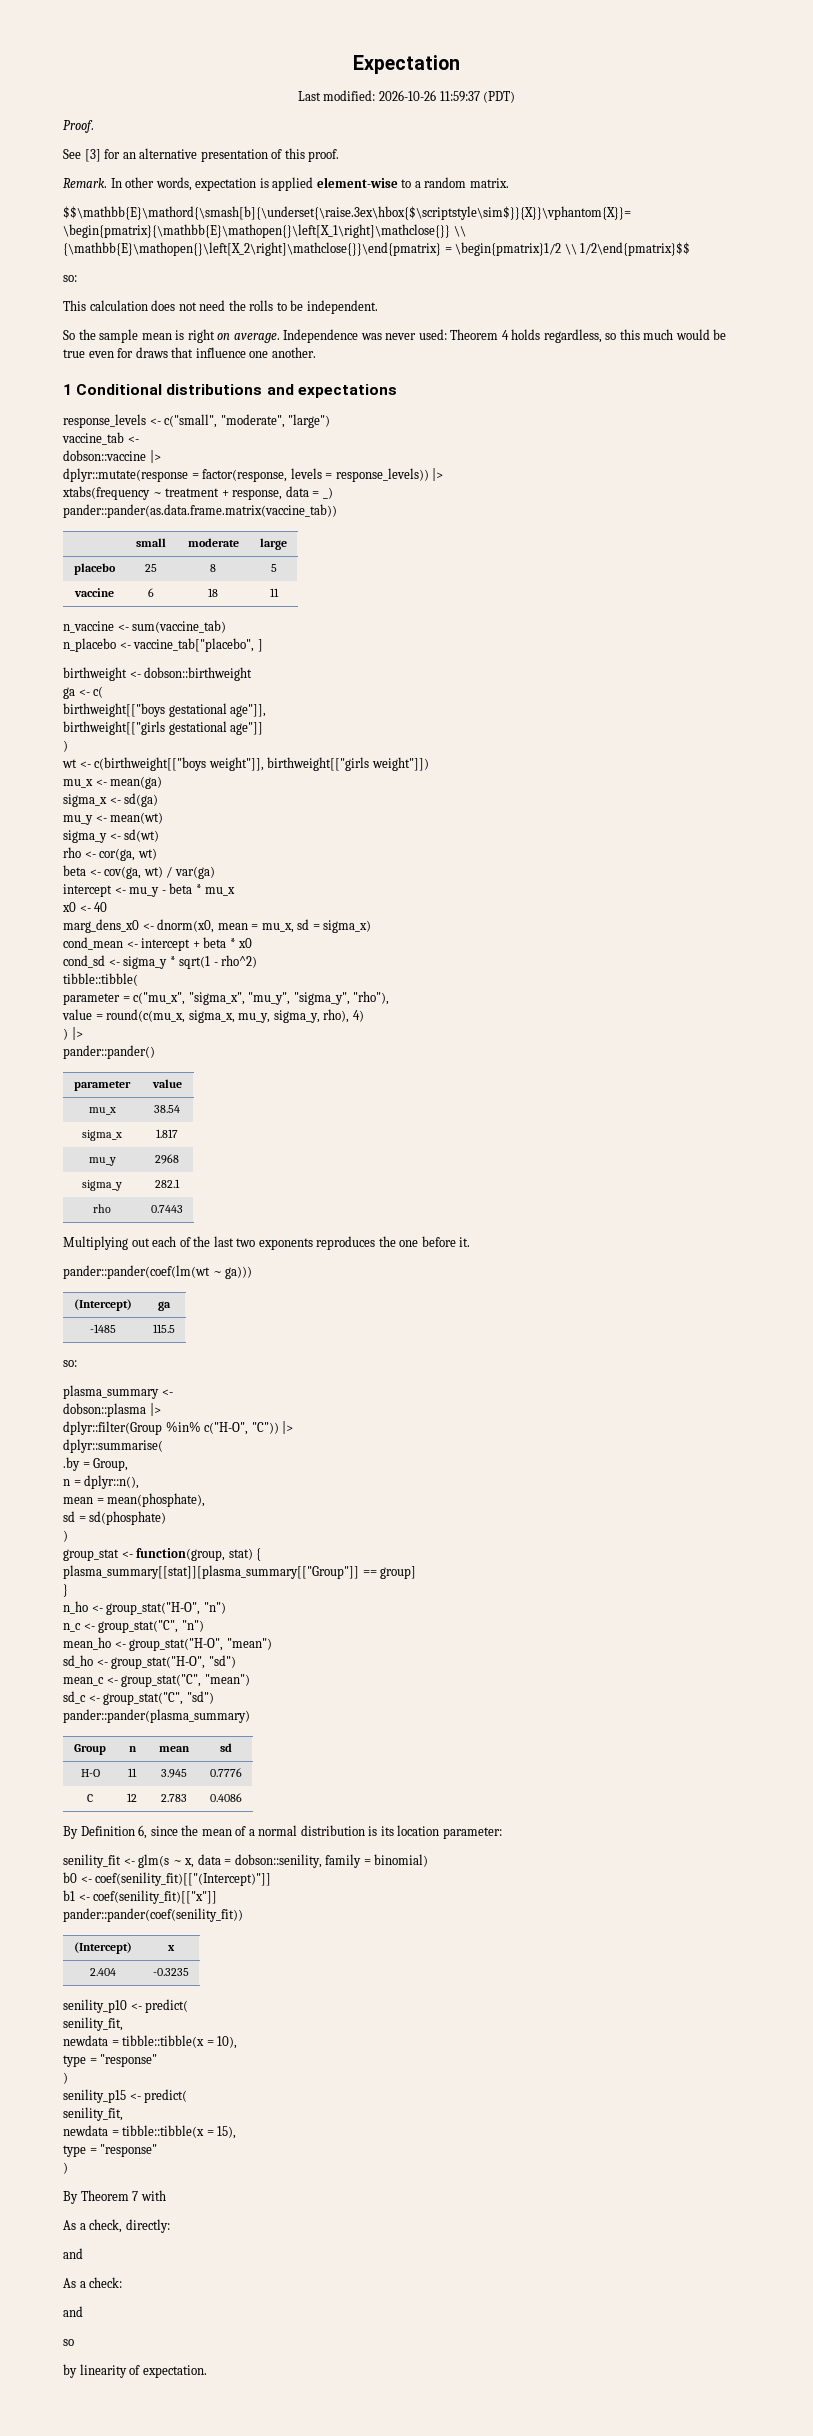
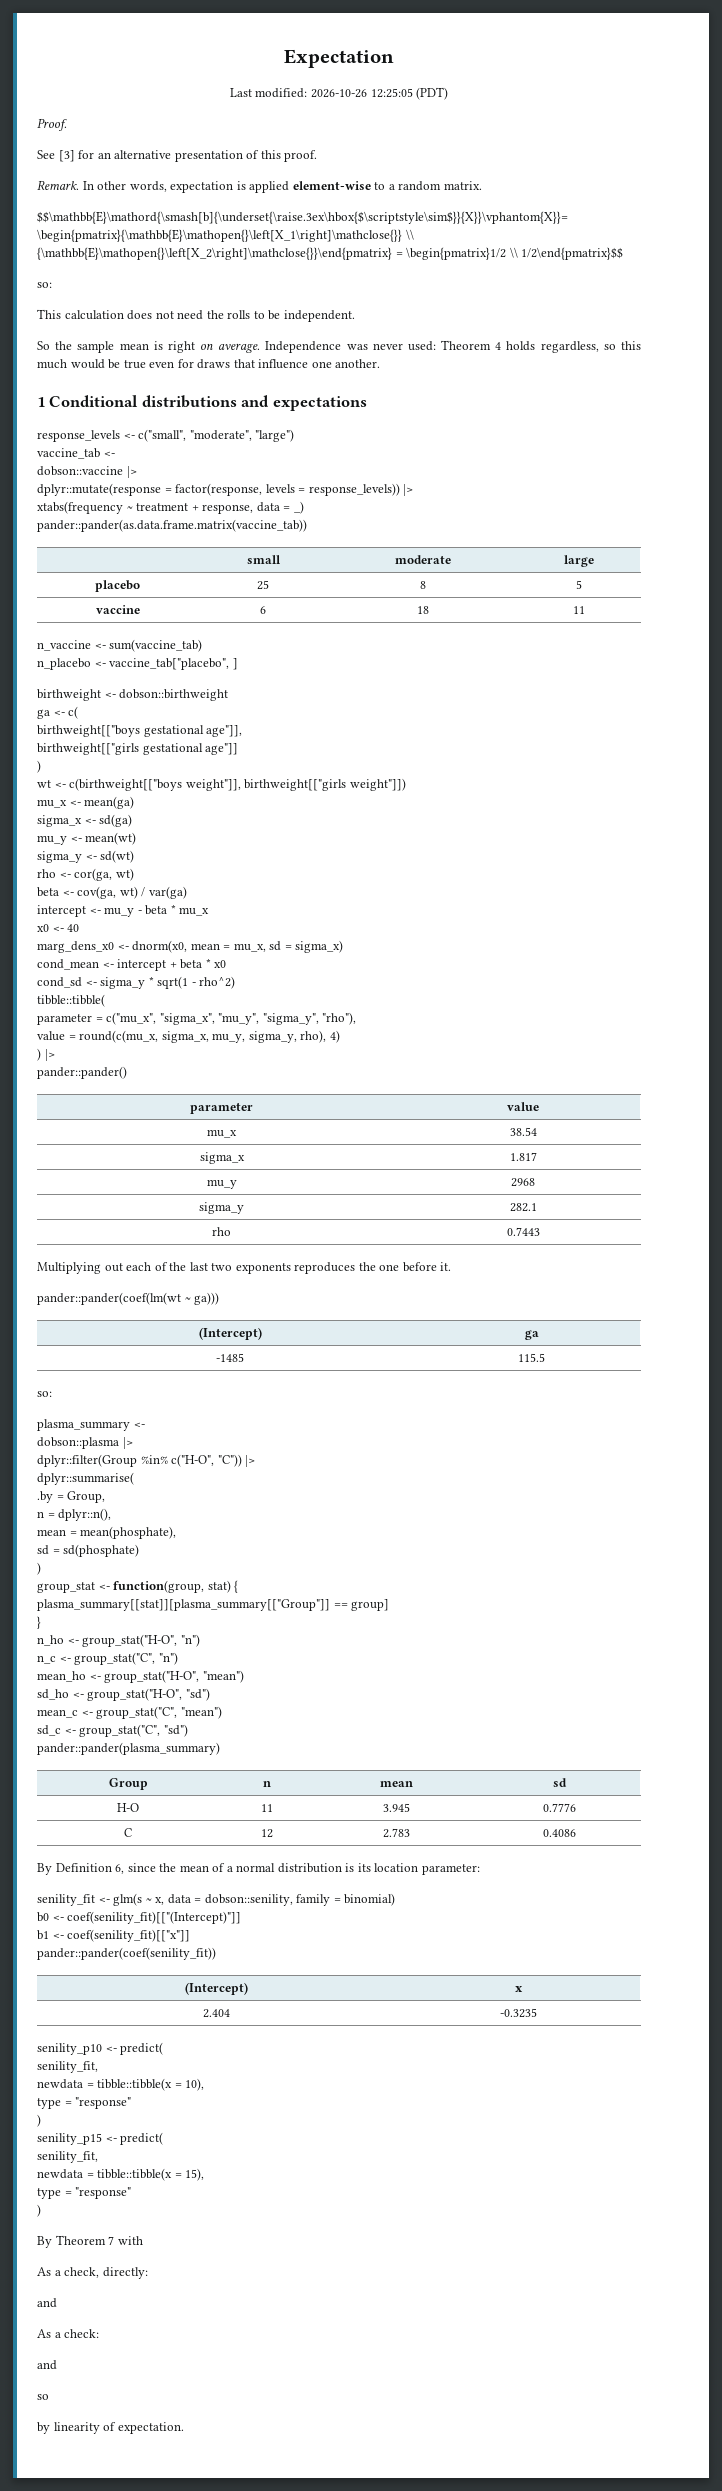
[439,91,480,102] 11:59:37 -> [370,88,413,98] 12:25:05

